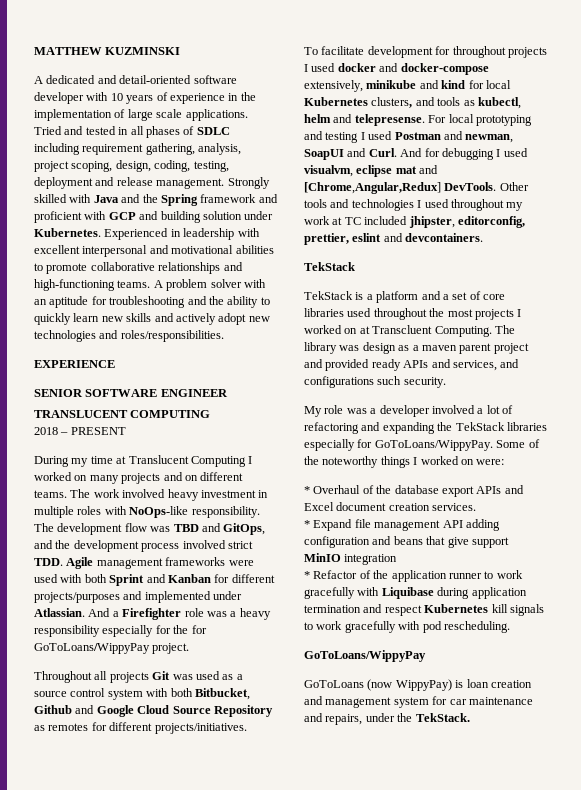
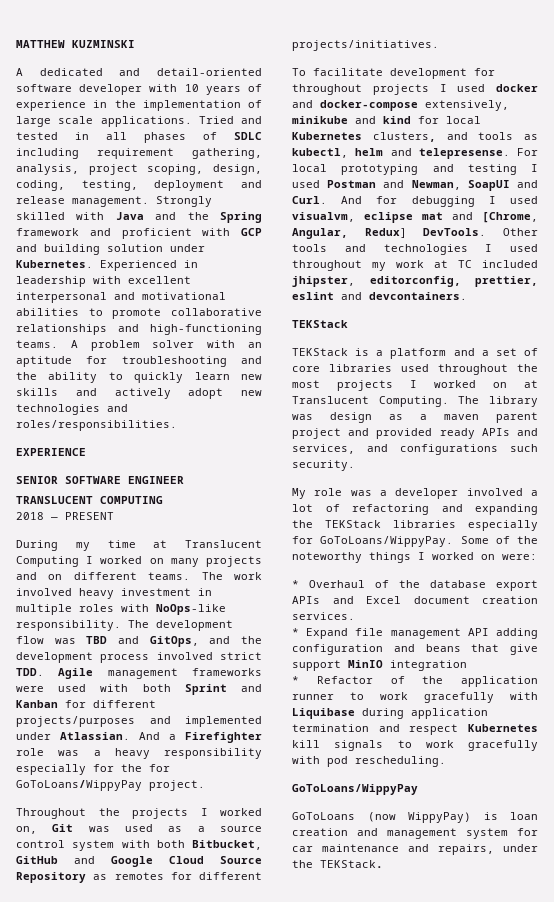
[60,432,69,435] – -> [51,517,58,520] —
[94,671,149,683] all projects -> [98,808,262,819] [16,826,37,834] the projects I worked on,
[34,705,72,714] Github -> [16,856,58,864] GitHub
[465,134,514,143] newman, -> [411,180,461,190] Newman,
[304,182,441,194] [Chrome,Angular,Redux] -> [482,212,538,223] [292,228,407,239] [Chrome, Angular, Redux]
[304,262,355,271] [304,291,353,300] TekStack // TekStack -> [292,320,348,328] [292,348,348,356] TEKStack // TEKStack
[372,325,433,334] Transcluent -> [292,396,369,404] Translucent
[455,422,505,431] TekStack -> [325,520,381,528] TEKStack
[415,713,470,722] TekStack. -> [320,860,383,868] TEKStack.

